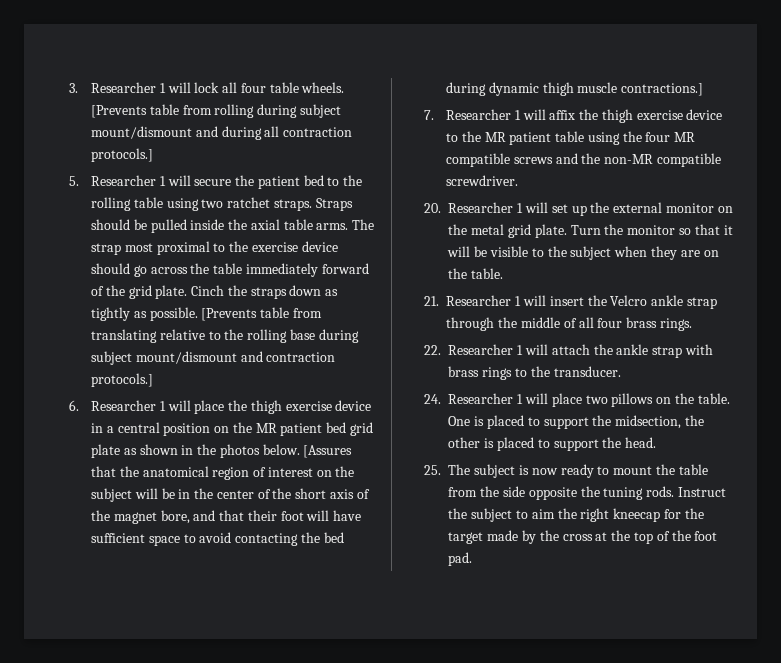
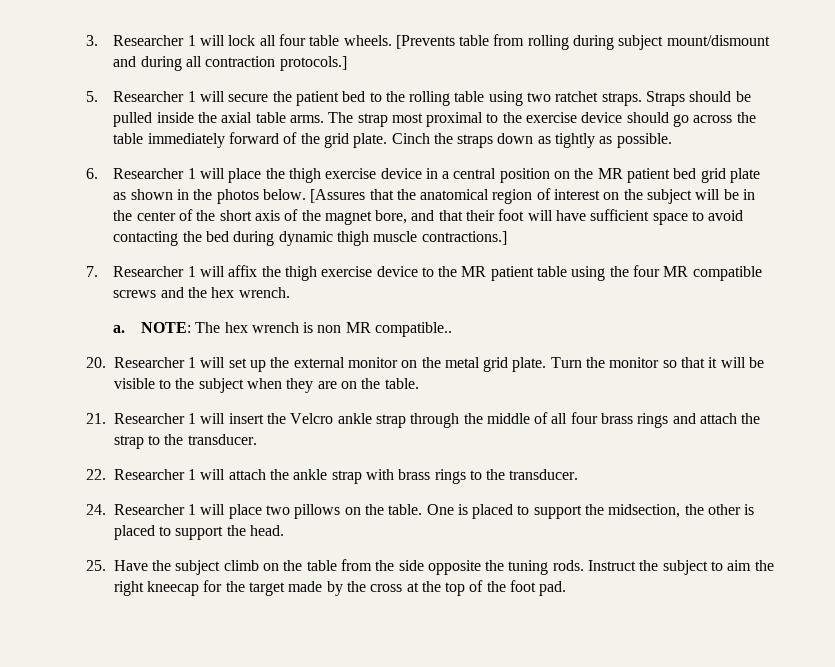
[201,307,322,321] [90,329,359,343] [90,351,336,365] [90,373,153,387] [Prevents table from translating relative to the rolling base during subject mount/dismount and contraction protocols.] -> (672, 140) none
[604,153,721,167] [445,175,518,186] non-MR compatible screwdriver. -> [211,287,290,298] [113,322,453,337] hex wrench. // a. NOTE: The hex wrench is non MR compatible..
[659,318,692,331] rings. -> [637,413,761,428] [113,434,257,449] rings and attach the strap to the transducer.
[448,464,653,478] The subject is now ready to mount -> [113,560,279,575] Have the subject climb on

